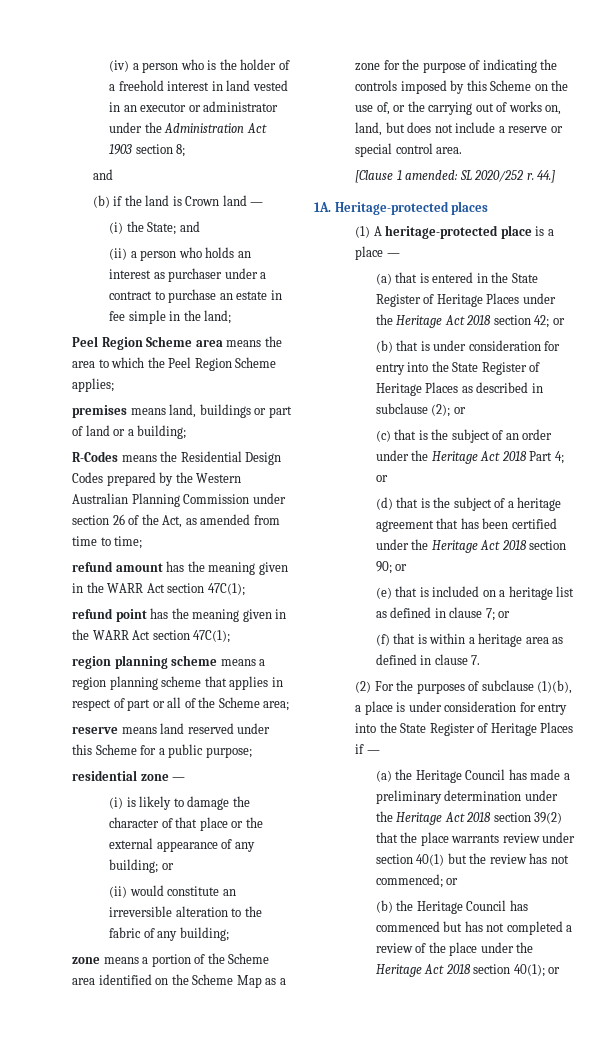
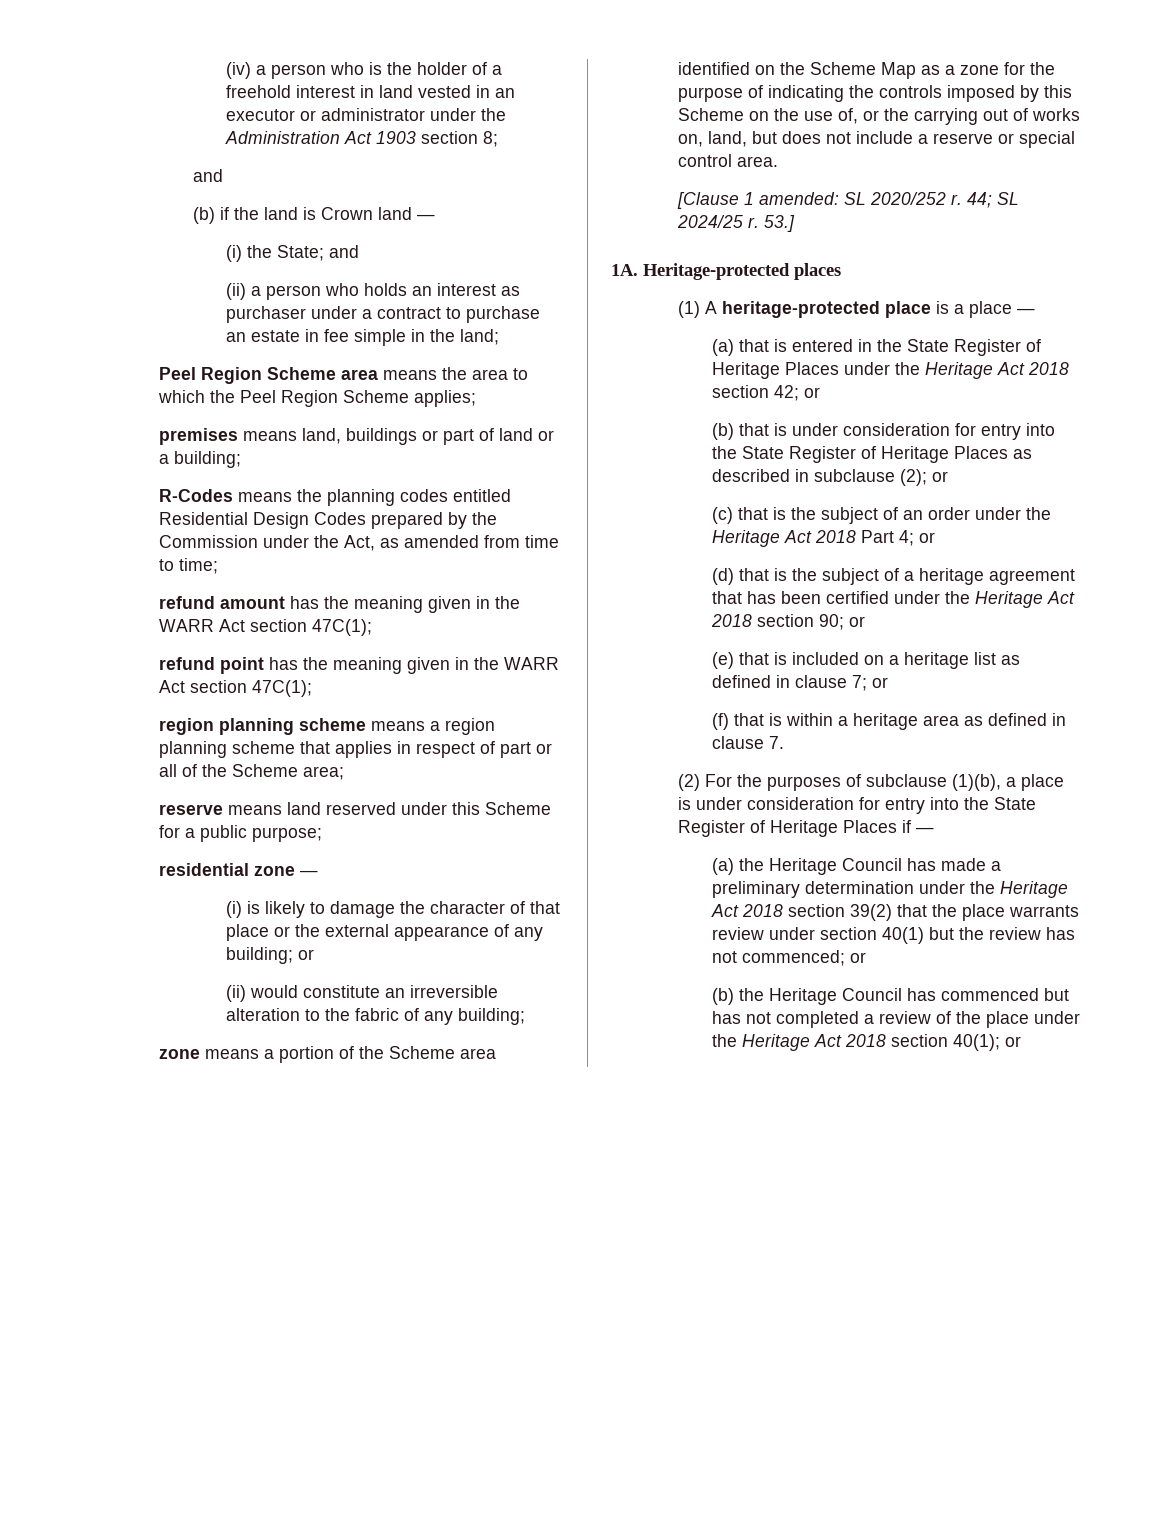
(178, 456) none -> [327,489,512,506] planning codes entitled
[196,473,242,483] [72,493,286,507] [72,514,140,525] Western Australian Planning Commission under section 26 of -> [159,535,310,548] Commission under
[537,170,556,183] 44.] -> [967,192,1020,208] [677,215,796,232] 44; SL 2024/25 r. 53.]

